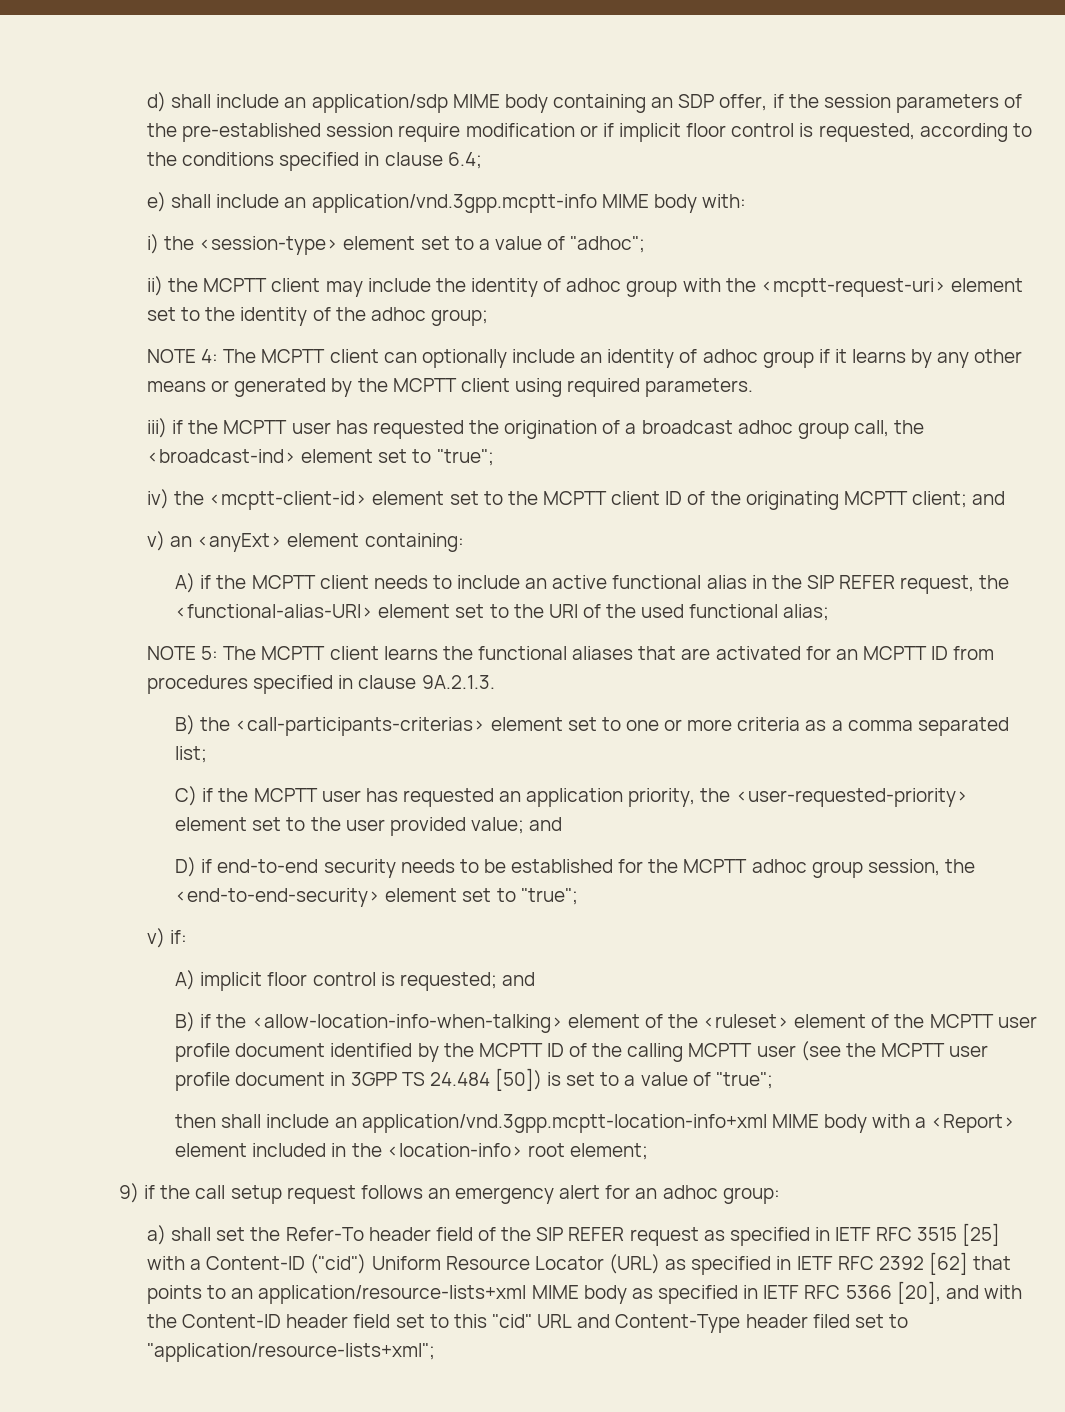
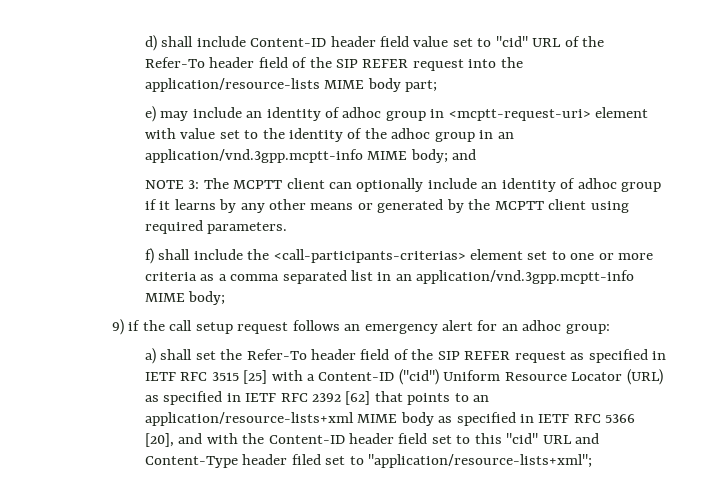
[284,94,1023,113] [147,123,1032,142] [147,152,482,171] an application/sdp MIME body containing an SDP offer, if the session parameters of the pre-established session require modification or if implicit floor control is requested, according to the conditions specified in clause 6.4; -> [250,36,605,47] [144,57,523,71] [144,78,438,92] Content-ID header field value set to "cid" URL of the Refer-To header field of the SIP REFER request into the application/resource-lists MIME body part;
[171,194,746,213] [147,234,646,255] [147,276,1023,297] shall include an application/vnd.3gpp.mcptt-info MIME body with: // i) the <session-type> element set to a value of "adhoc"; // ii) the MCPTT client may include the identity of adhoc group with the <mcptt-request-uri> element -> [160,107,649,121] [144,128,216,139] may include an identity of adhoc group in <mcptt-request-uri> element with value
[430,309,488,326] [147,349,219,363] group; // NOTE 4: -> [434,130,514,142] [144,149,477,163] [144,180,200,189] group in an application/vnd.3gpp.mcptt-info MIME body; and // NOTE 3:
[147,418,925,439] [147,449,494,466] [147,489,1006,510] [147,531,464,552] [175,573,1010,594] [175,604,830,621] [147,646,995,660] [147,675,495,694] [175,715,196,735] iii) if the MCPTT user has requested the origination of a broadcast adhoc group call, the <broadcast-ind> element set to "true"; // iv) the <mcptt-client-id> element set to the MCPTT client ID of the originating MCPTT client; and // v) an <anyExt> element containing: // A) if the MCPTT client needs to include an active functional alias in the SIP REFER request, the <functional-alias-URI> element set to the URI of the used functional alias; // NOTE 5: The MCPTT client learns the functional aliases that are activated for an MCPTT ID from procedures specified in clause 9A.2.1.3. // B) -> [144,248,243,264] f) shall include
[175,746,208,763] [175,786,968,807] [175,817,563,836] [175,857,975,878] [175,888,578,907] [147,928,188,948] [175,970,535,991] [175,1012,1037,1033] [175,1041,989,1062] [175,1068,773,1091] [175,1114,1016,1133] [175,1143,648,1160] list; // C) if the MCPTT user has requested an application priority, the <user-requested-priority> element set to the user provided value; and // D) if end-to-end security needs to be established for the MCPTT adhoc group session, the <end-to-end-security> element set to "true"; // v) if: // A) implicit floor control is requested; and // B) if the <allow-location-info-when-talking> element of the <ruleset> element of the MCPTT user profile document identified by the MCPTT ID of the calling MCPTT user (see the MCPTT user profile document in 3GPP TS 24.484 [50]) is set to a value of "true"; // then shall include an application/vnd.3gpp.mcptt-location-info+xml MIME body with a <Report> element included in the <location-info> root element; -> [351,270,635,284] [144,291,226,305] list in an application/vnd.3gpp.mcptt-info MIME body;

